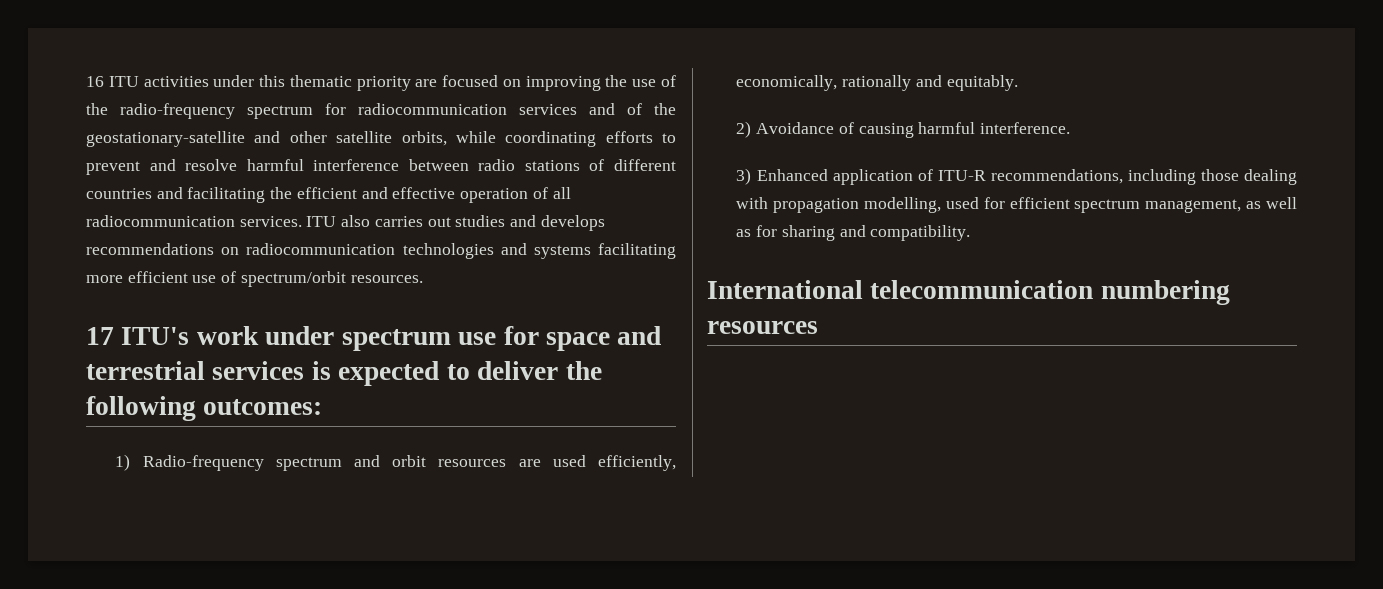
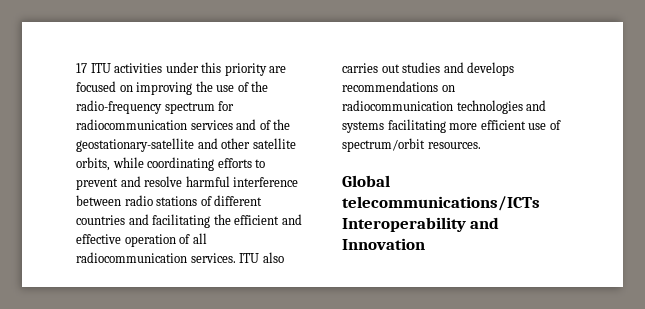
[86,76,104,87] 16 -> [76,63,87,73] 17
[289,75,352,87] thematic -> (222, 67) none
[86,326,662,351] [86,361,602,386] [86,396,323,421] [115,454,677,471] [736,75,1018,91] [736,121,1071,138] [736,168,1297,185] [736,197,1297,213] [736,225,971,241] [707,280,1230,305] [707,321,818,334] 17 ITU's work under spectrum use for space and terrestrial services is expected to deliver the following outcomes: // 1) Radio-frequency spectrum and orbit resources are used efficiently, economically, rationally and equitably. // 2) Avoidance of causing harmful interference. // 3) Enhanced application of ITU-R recommendations, including those dealing with propagation modelling, used for efficient spectrum management, as well as for sharing and compatibility. // International telecommunication numbering resources -> [342,175,390,187] [342,196,540,211] [342,217,500,232] [342,238,425,250] Global telecommunications/ICTs Interoperability and Innovation

